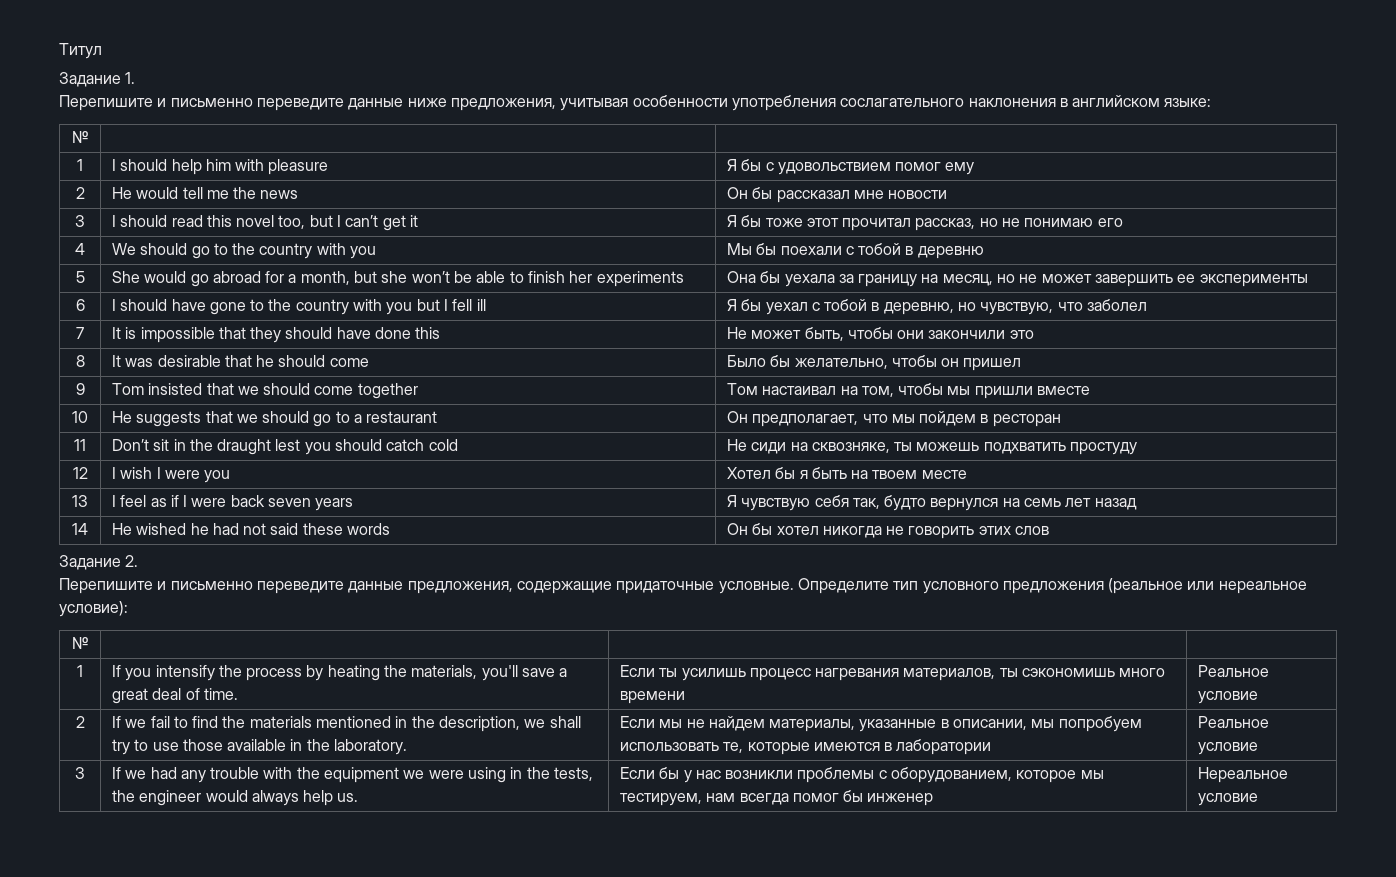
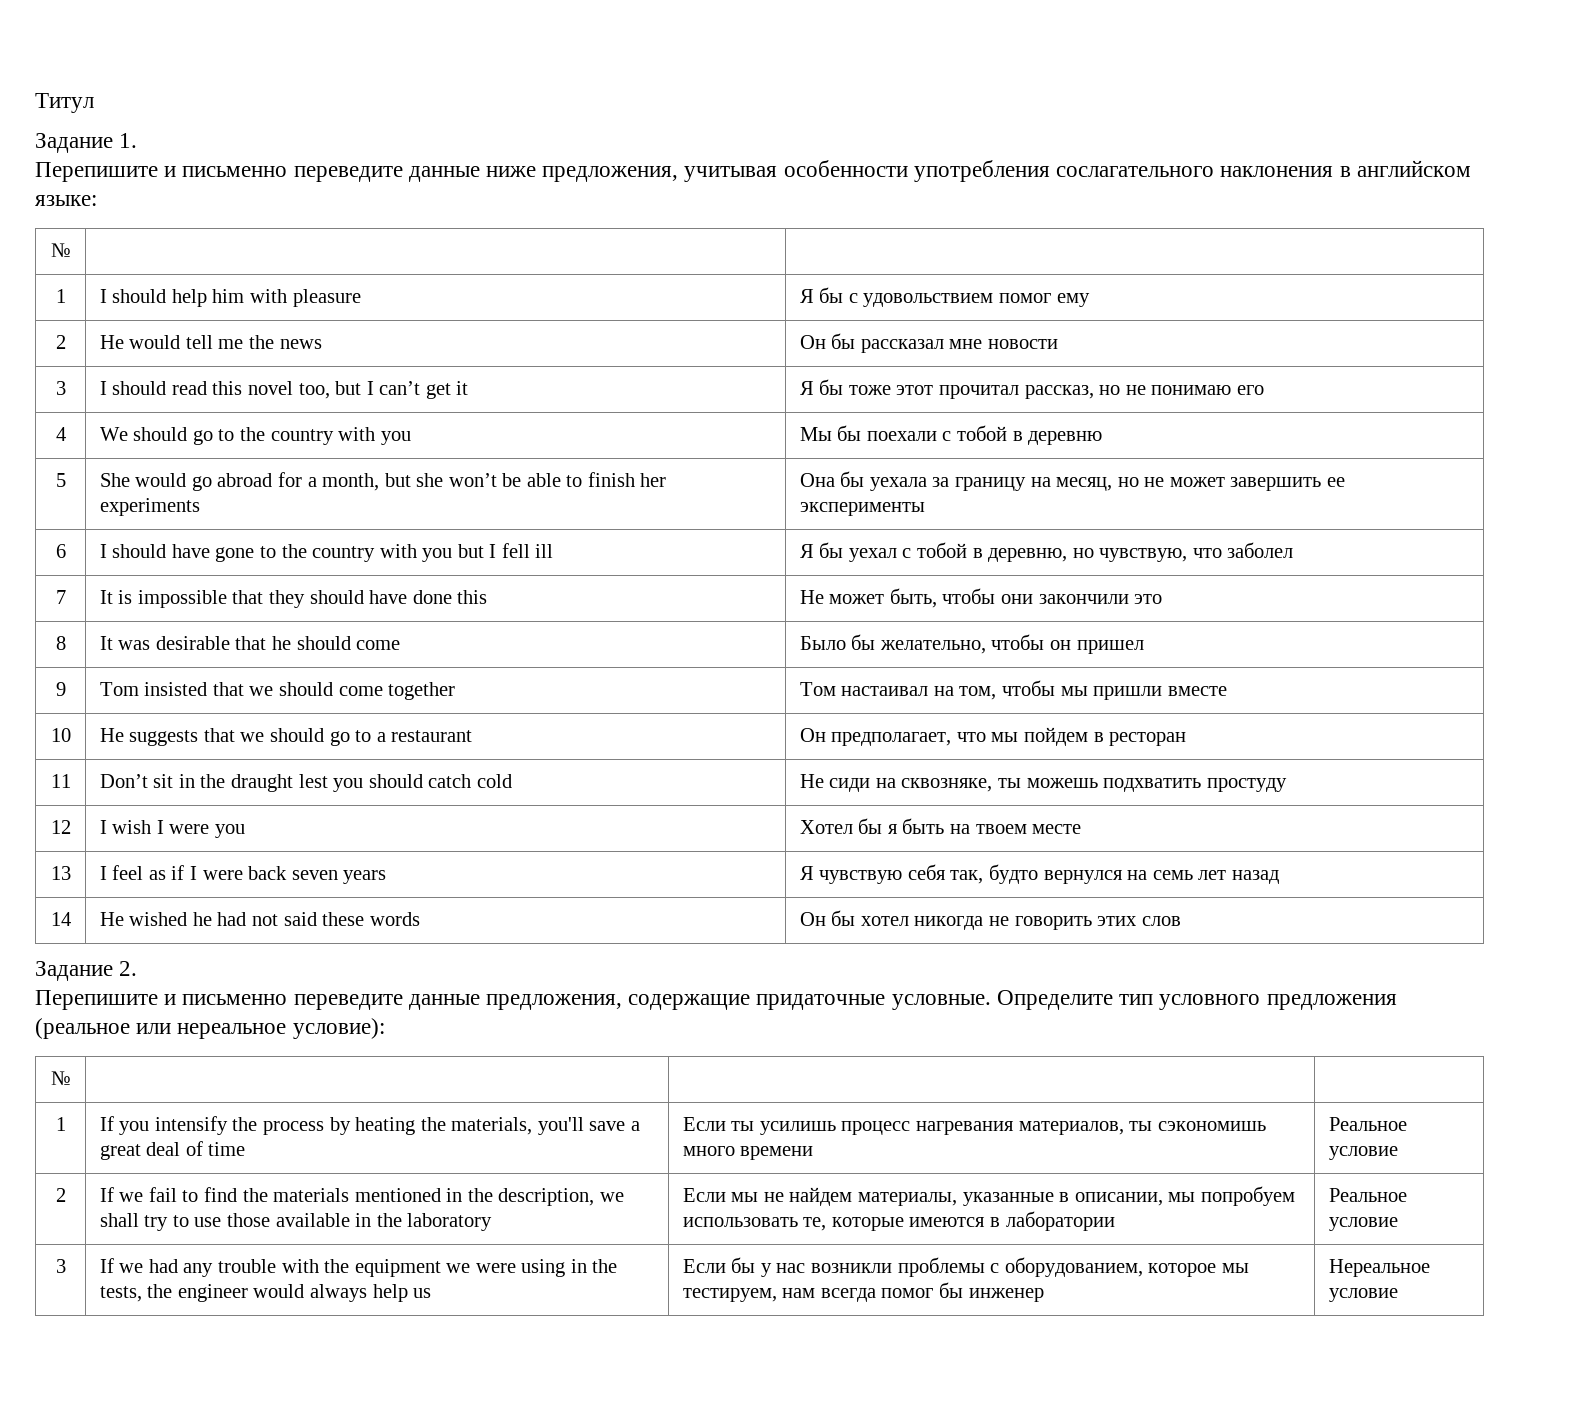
[203,688,238,700] time. -> [208,1142,246,1156] time
[334,739,408,755] laboratory. -> [407,1213,493,1231] laboratory
[337,793,359,802] us. -> [413,1288,432,1298] us

